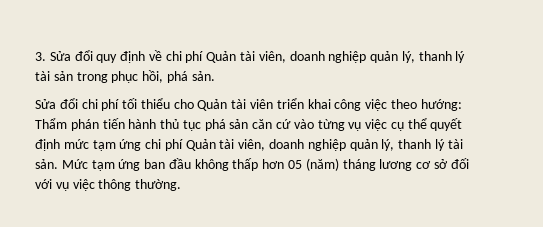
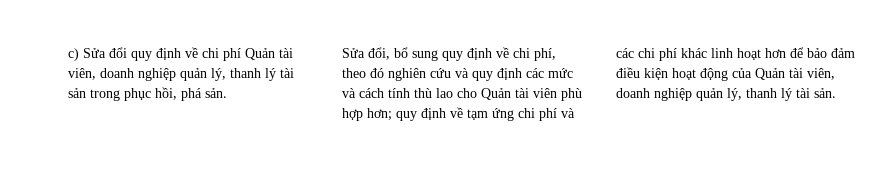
[35,52,46,61] 3. -> [68,48,79,61] c)
[59,98,462,111] [35,118,463,131] [35,139,183,151] đổi chi phí tối thiểu cho Quản tài viên triển khai công việc theo hướng: Thẩm phán tiến hành thủ tục phá sản căn cứ vào từng vụ việc cụ thể quyết định mức tạm ứng chi phí -> [368,47,556,61] [342,68,573,81] [342,88,582,101] [342,107,575,121] [616,47,855,61] [616,67,752,81] đổi, bổ sung quy định về chi phí, theo đó nghiên cứu và quy định các mức và cách tính thù lao cho Quản tài viên phù hợp hơn; quy định về tạm ứng chi phí và các chi phí khác linh hoạt hơn để bảo đảm điều kiện hoạt động của
[61,158,469,171] [35,179,182,191] Mức tạm ứng ban đầu không thấp hơn 05 (năm) tháng lương cơ sở đối với vụ việc thông thường. -> (836, 93) none

